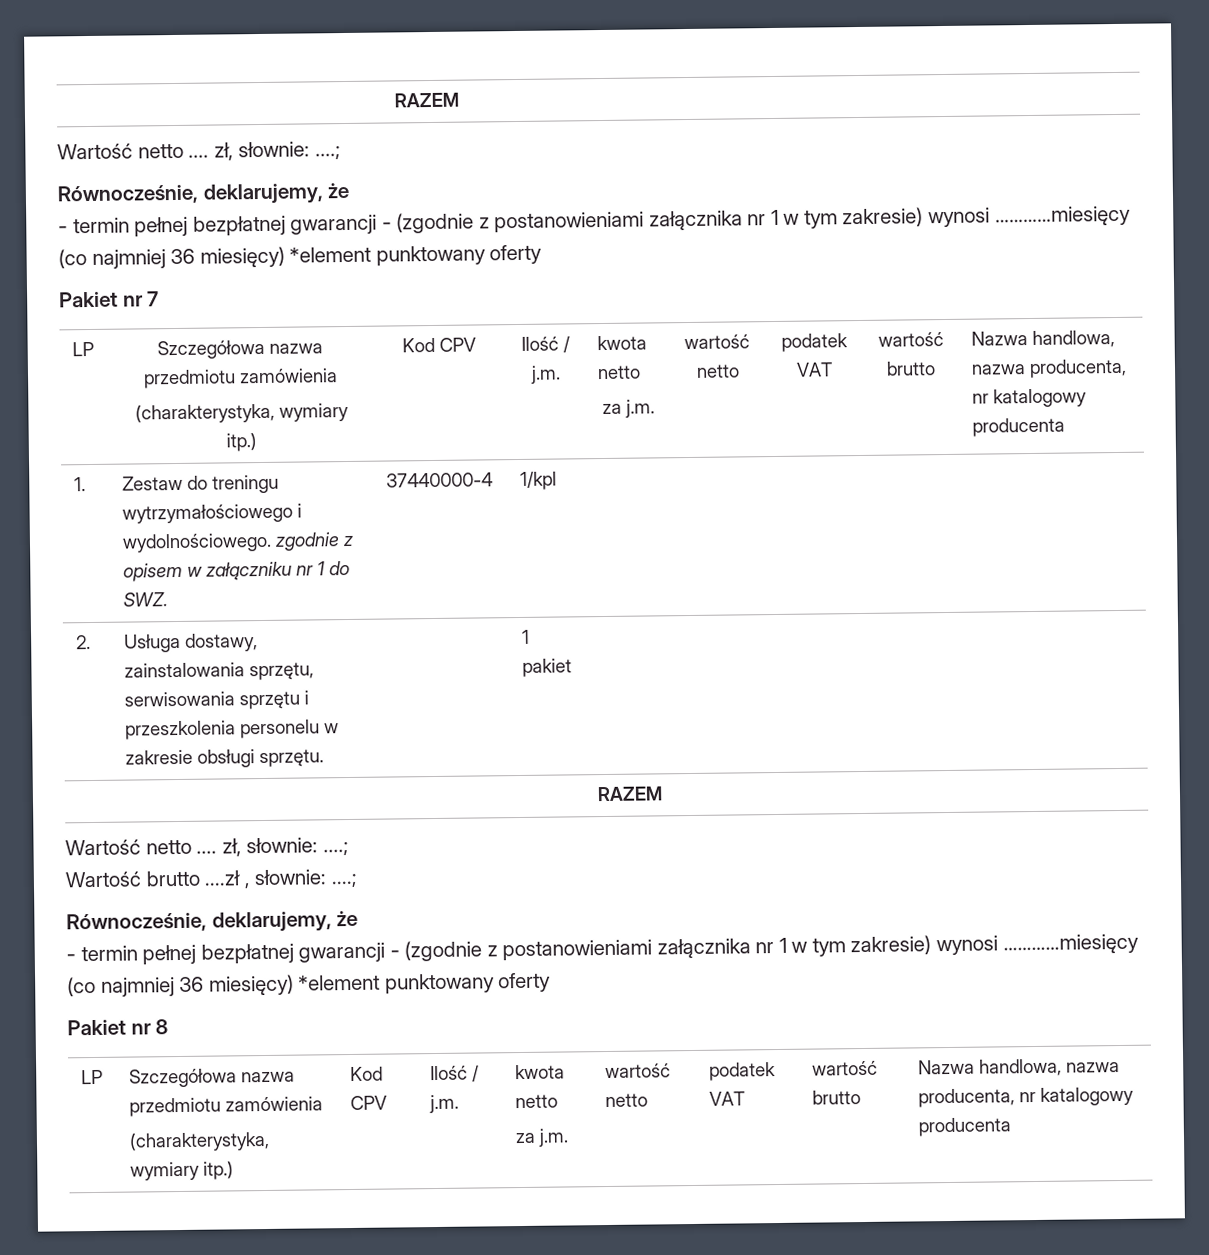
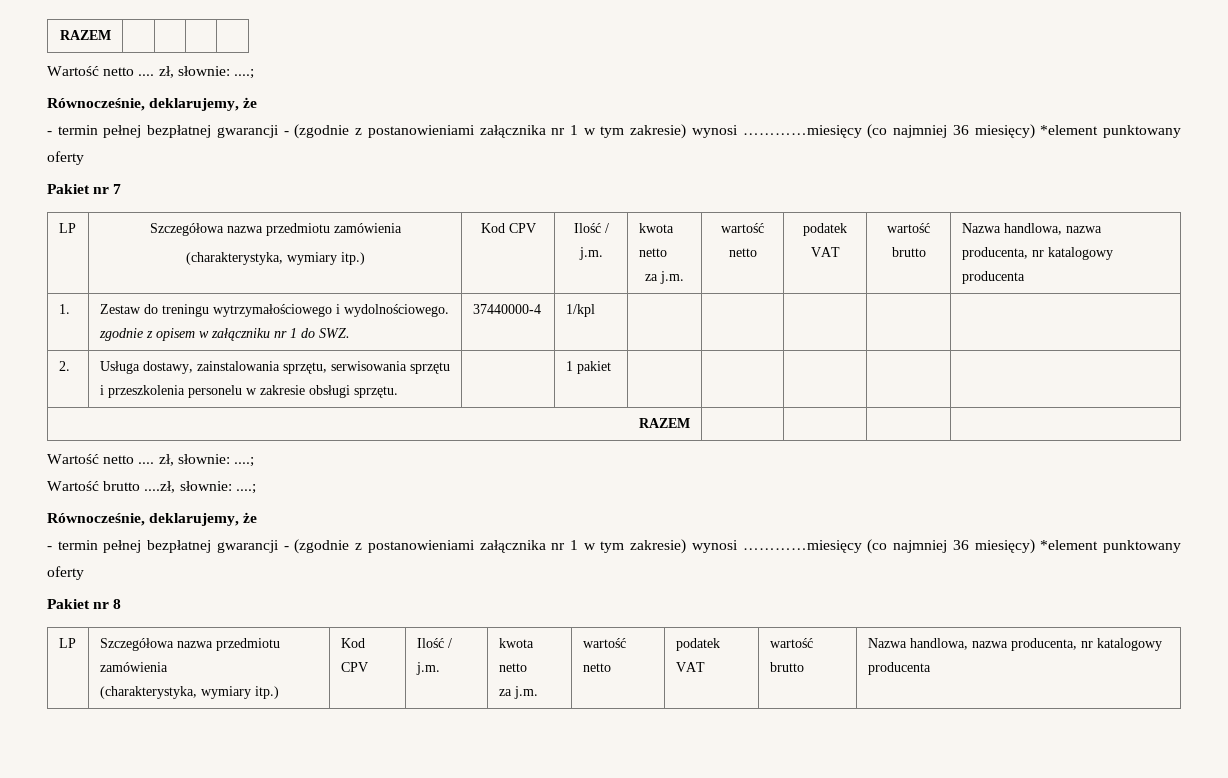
[204,870,251,889] ....zł , -> [144,481,176,493] ....zł,

